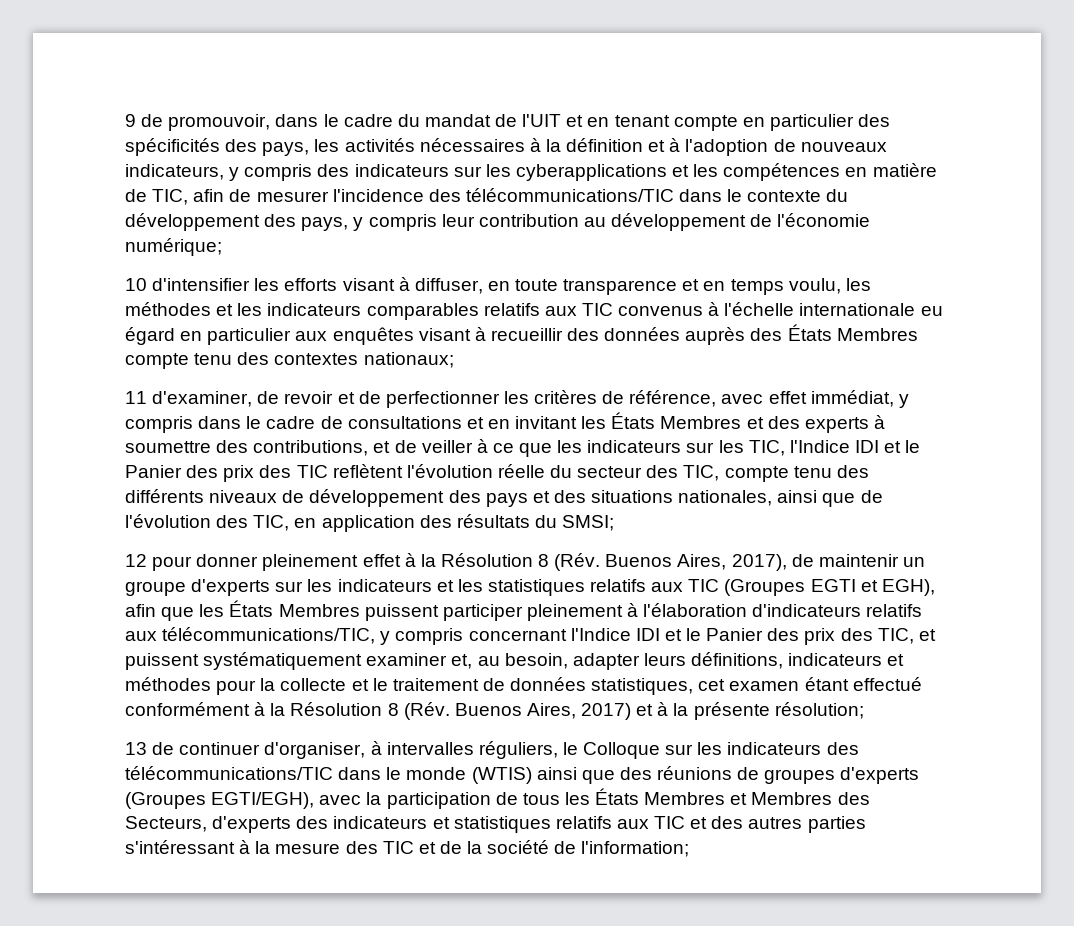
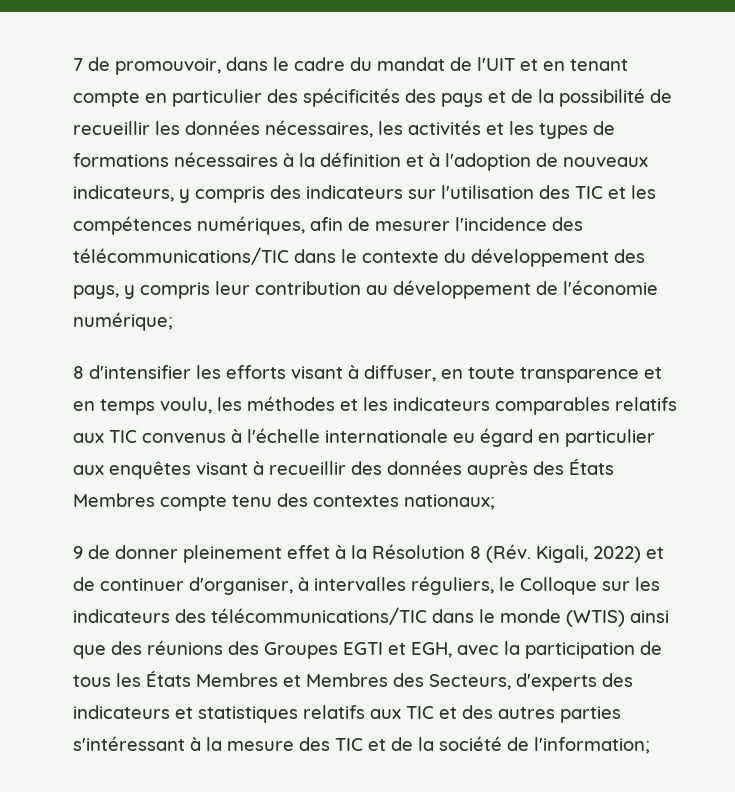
[125,114,136,127] 9 -> [73,58,83,71] 7
[262,138,415,156] pays, les activités -> [441,88,672,107] [73,120,615,139] [73,153,169,167] pays et de la possibilité de recueillir les données nécessaires, les activités et les types de formations
[485,163,937,181] [125,189,189,205] les cyberapplications et les compétences en matière de TIC, -> [441,185,656,199] [73,216,305,235] l'utilisation des TIC et les compétences numériques,
[125,278,147,291] 10 -> [73,366,84,379] 8
[125,390,909,408] [125,412,885,433] [125,439,921,457] [125,464,869,482] [125,489,883,507] [125,514,615,532] [125,554,193,571] 11 d'examiner, de revoir et de perfectionner les critères de référence, avec effet immédiat, y compris dans le cadre de consultations et en invitant les États Membres et des experts à soumettre des contributions, et de veiller à ce que les indicateurs sur les TIC, l'Indice IDI et le Panier des prix des TIC reflètent l'évolution réelle du secteur des TIC, compte tenu des différents niveaux de développement des pays et des situations nationales, ainsi que de l'évolution des TIC, en application des résultats du SMSI; // 12 pour -> [73,545,110,559] 9 de
[605,554,925,571] [125,579,935,596] [125,600,923,621] [125,627,936,645] [125,652,905,670] [125,677,922,695] [125,702,864,720] [125,742,147,755] Buenos Aires, 2017), de maintenir un groupe d'experts sur les indicateurs et les statistiques relatifs aux TIC (Groupes EGTI et EGH), afin que les États Membres puissent participer pleinement à l'élaboration d'indicateurs relatifs aux télécommunications/TIC, y compris concernant l'Indice IDI et le Panier des prix des TIC, et puissent systématiquement examiner et, au besoin, adapter leurs définitions, indicateurs et méthodes pour la collecte et le traitement de données statistiques, cet examen étant effectué conformément à la Résolution 8 (Rév. Buenos Aires, 2017) et à la présente résolution; // 13 -> [536,545,664,563] Kigali, 2022) et
[737,767,920,784] [125,792,315,809] de groupes d'experts (Groupes EGTI/EGH), -> [228,641,452,659] des Groupes EGTI et EGH,

